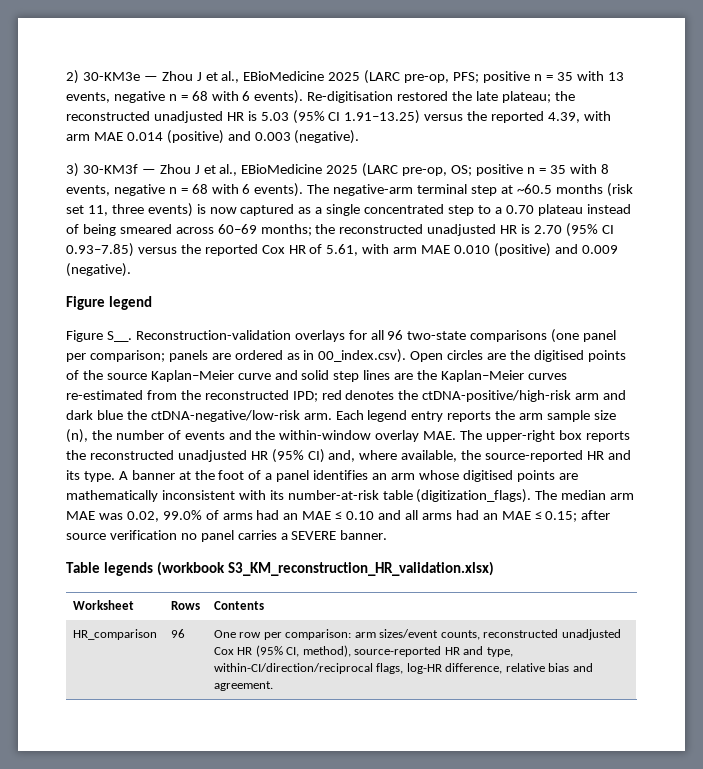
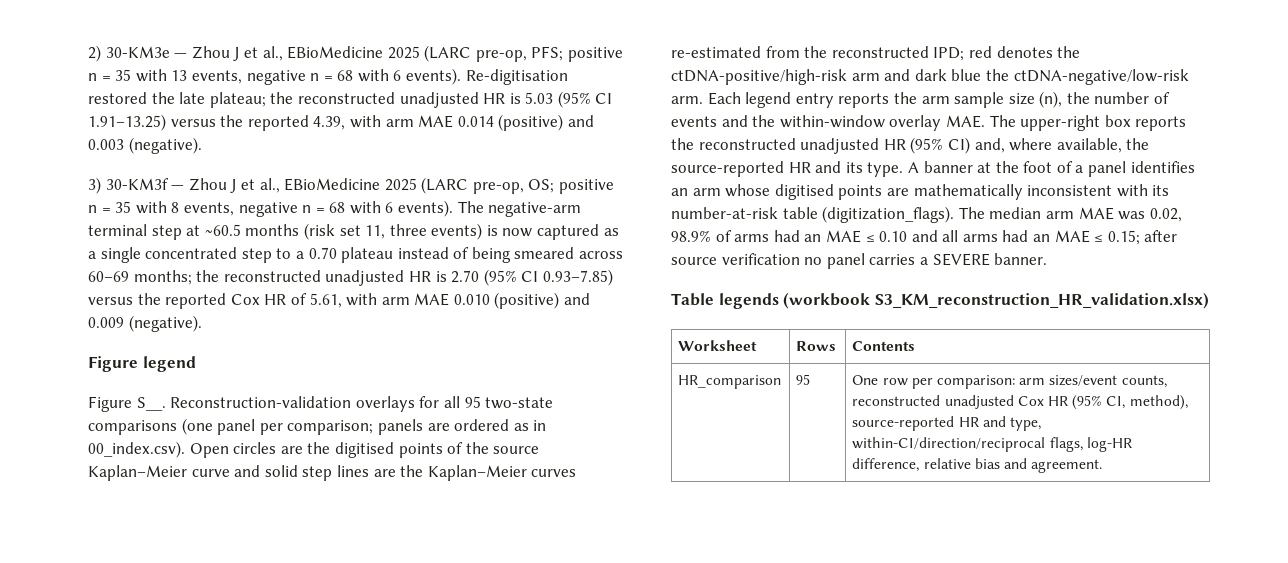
[387,330,404,340] 96 -> [464,396,481,408] 95
[162,510,202,520] 99.0% -> [671,230,711,242] 98.9%
[170,629,185,638] 96 -> [796,374,811,385] 95

